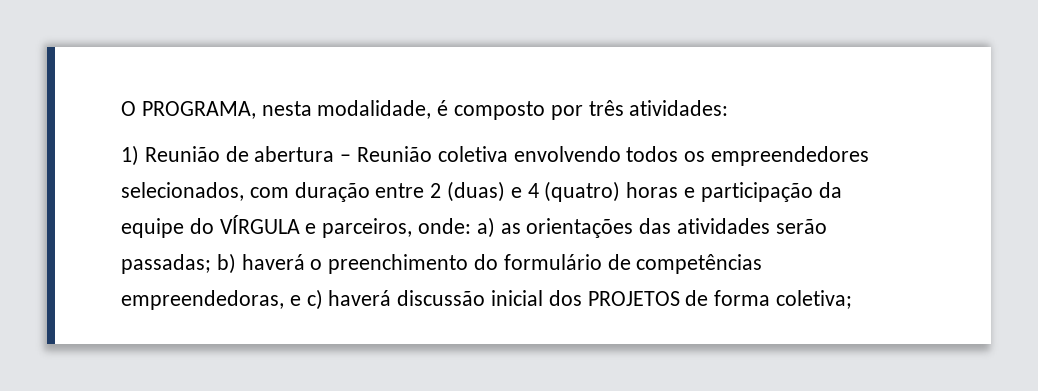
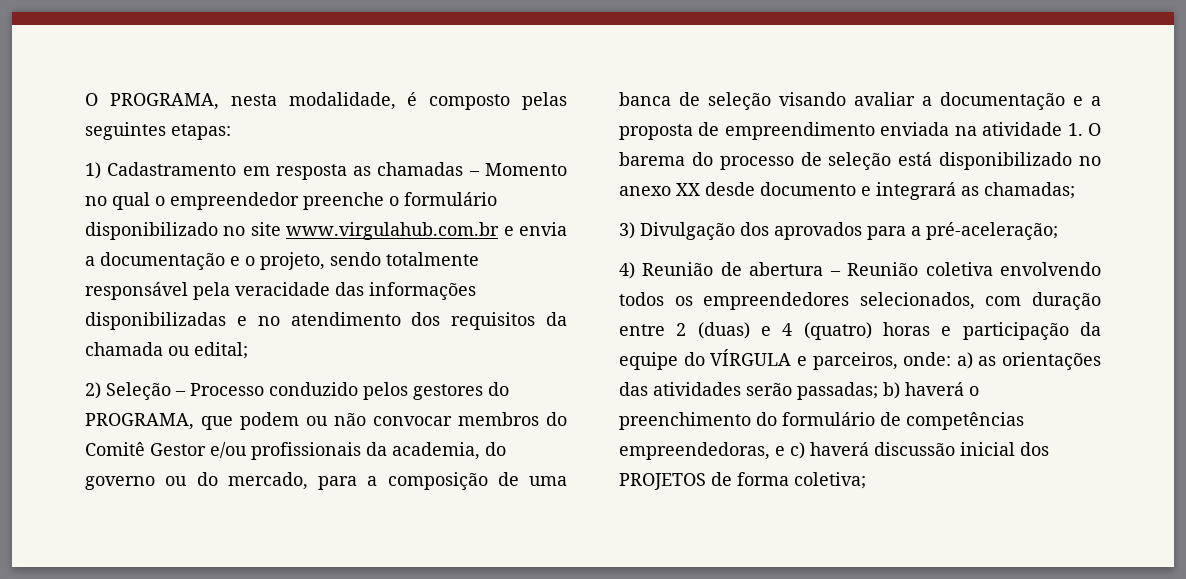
[550,100,729,120] [121,145,139,166] por três atividades: // 1) -> [522,92,567,110] [85,122,231,140] [85,162,567,180] [85,192,497,210] [85,222,567,240] [85,252,479,270] [85,282,476,300] [85,312,567,330] [85,342,248,359] [85,382,509,400] [85,412,567,430] [85,442,506,460] [85,472,567,490] [619,92,1101,110] [619,122,1101,140] [619,152,1101,170] [619,182,1075,200] [619,222,1058,240] [619,262,635,279] pelas seguintes etapas: // 1) Cadastramento em resposta as chamadas – Momento no qual o empreendedor preenche o formulário disponibilizado no site www.virgulahub.com.br e envia a documentação e o projeto, sendo totalmente responsável pela veracidade das informações disponibilizadas e no atendimento dos requisitos da chamada ou edital; // 2) Seleção – Processo conduzido pelos gestores do PROGRAMA, que podem ou não convocar membros do Comitê Gestor e/ou profissionais da academia, do governo ou do mercado, para a composição de uma banca de seleção visando avaliar a documentação e a proposta de empreendimento enviada na atividade 1. O barema do processo de seleção está disponibilizado no anexo XX desde documento e integrará as chamadas; // 3) Divulgação dos aprovados para a pré-aceleração; // 4)

